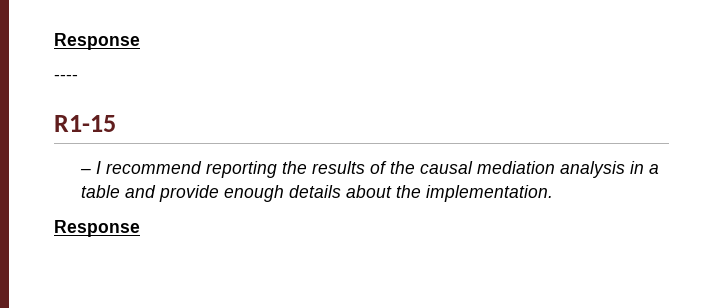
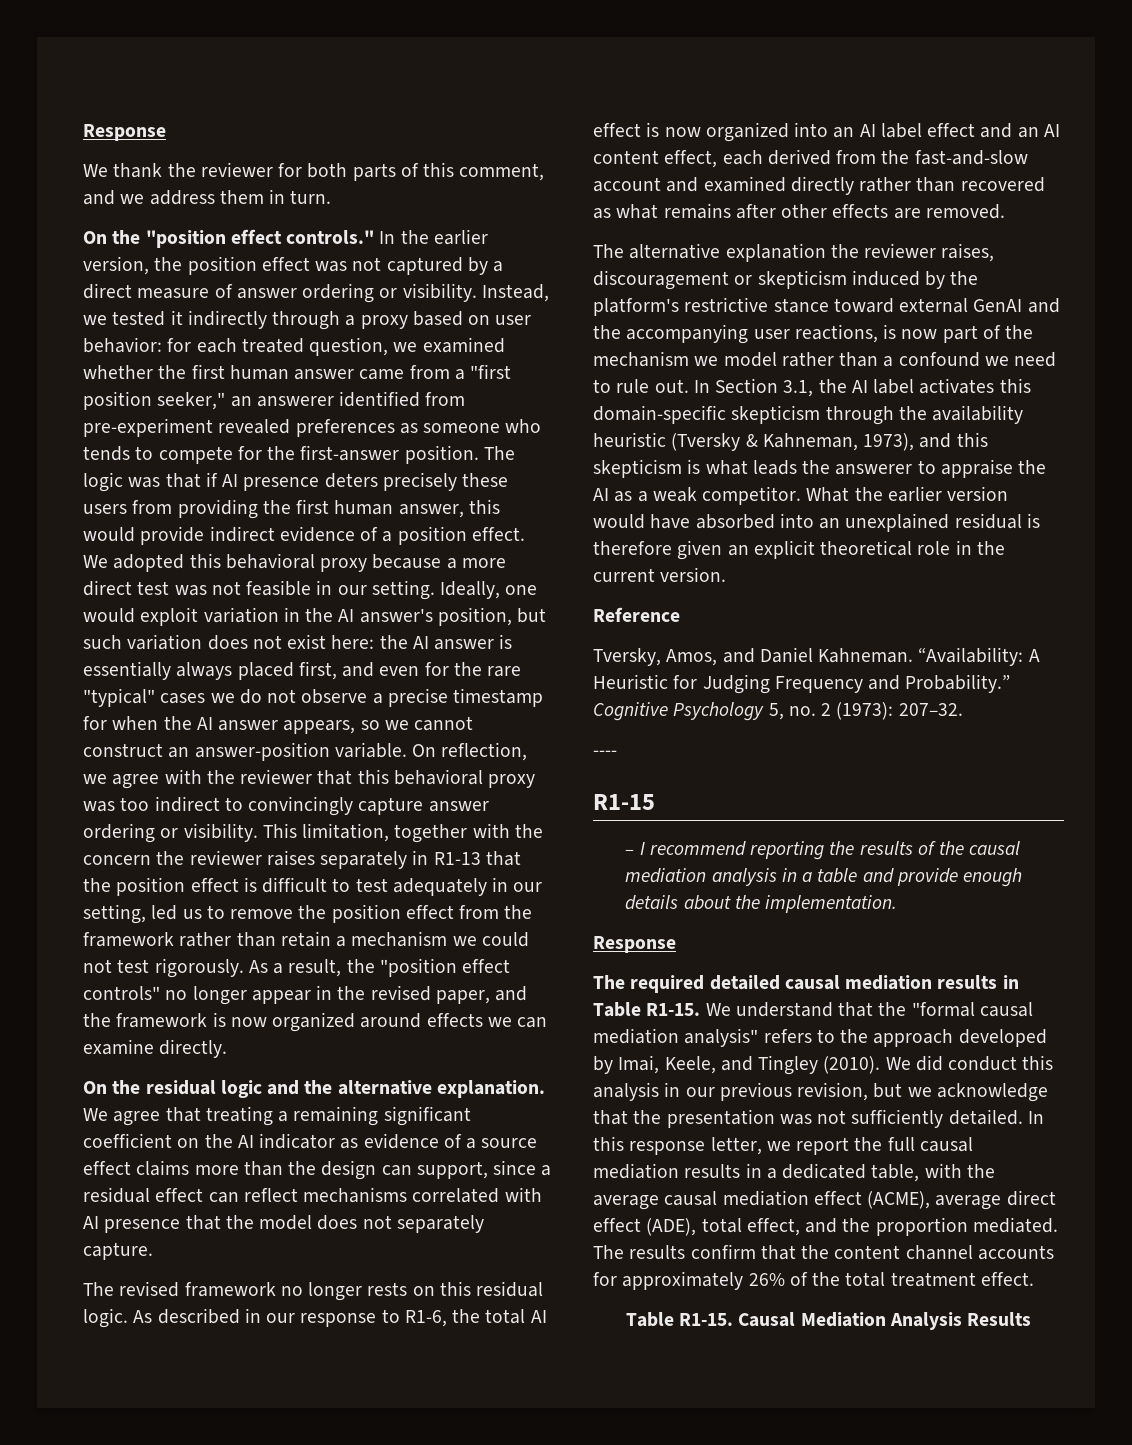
[54,33,140,50] Response -> [83,124,166,141] [83,162,545,181] [83,189,332,205] [83,229,488,248] [83,256,504,275] [83,283,549,303] [83,310,532,330] [83,337,505,356] [83,364,512,380] [83,391,466,410] [83,418,542,437] [83,445,515,464] [83,472,509,492] [83,499,500,519] [83,526,525,545] [83,553,506,572] [83,580,538,600] [83,607,547,626] [83,634,513,650] [83,661,522,680] [83,688,544,707] [83,716,474,734] [83,742,528,761] [83,769,536,789] [83,796,489,816] [83,823,543,843] [83,850,521,869] [83,877,543,896] [83,904,533,924] [83,931,529,947] [83,958,511,978] [83,985,528,1005] [83,1012,548,1032] [83,1039,228,1058] [83,1080,545,1098] [83,1106,471,1126] [83,1133,538,1149] [83,1160,552,1180] [83,1187,542,1203] [83,1215,484,1233] [83,1242,153,1260] [83,1281,544,1301] [83,1308,547,1328] [593,122,1060,142] [593,149,1028,168] [593,176,1045,195] [593,203,1005,219] [593,243,995,262] [593,270,979,290] [593,297,1060,316] [593,324,1034,344] [593,351,1057,367] [593,378,1031,397] [593,405,1024,425] [593,432,988,451] [593,459,1047,478] [593,486,1009,505] [593,513,1040,532] [593,540,1005,560] [593,567,727,582] [593,607,680,622] [593,647,1040,666] [593,674,1011,694] [593,702,963,721] Response // We thank the reviewer for both parts of this comment, and we address them in turn. // On the "position effect controls." In the earlier version, the position effect was not captured by a direct measure of answer ordering or visibility. Instead, we tested it indirectly through a proxy based on user behavior: for each treated question, we examined whether the first human answer came from a "first position seeker," an answerer identified from pre-experiment revealed preferences as someone who tends to compete for the first-answer position. The logic was that if AI presence deters precisely these users from providing the first human answer, this would provide indirect evidence of a position effect. We adopted this behavioral proxy because a more direct test was not feasible in our setting. Ideally, one would exploit variation in the AI answer's position, but such variation does not exist here: the AI answer is essentially always placed first, and even for the rare "typical" cases we do not observe a precise timestamp for when the AI answer appears, so we cannot construct an answer-position variable. On reflection, we agree with the reviewer that this behavioral proxy was too indirect to convincingly capture answer ordering or visibility. This limitation, together with the concern the reviewer raises separately in R1-13 that the position effect is difficult to test adequately in our setting, led us to remove the position effect from the framework rather than retain a mechanism we could not test rigorously. As a result, the "position effect controls" no longer appear in the revised paper, and the framework is now organized around effects we can examine directly. // On the residual logic and the alternative explanation. We agree that treating a remaining significant coefficient on the AI indicator as evidence of a source effect claims more than the design can support, since a residual effect can reflect mechanisms correlated with AI presence that the model does not separately capture. // The revised framework no longer rests on this residual logic. As described in our response to R1-6, the total AI effect is now organized into an AI label effect and an AI content effect, each derived from the fast-and-slow account and examined directly rather than recovered as what remains after other effects are removed. // The alternative explanation the reviewer raises, discouragement or skepticism induced by the platform's restrictive stance toward external GenAI and the accompanying user reactions, is now part of the mechanism we model rather than a confound we need to rule out. In Section 3.1, the AI label activates this domain-specific skepticism through the availability heuristic (Tversky & Kahneman, 1973), and this skepticism is what leads the answerer to appraise the AI as a weak competitor. What the earlier version would have absorbed into an unexplained residual is therefore given an explicit theoretical role in the current version. // Reference // Tversky, Amos, and Daniel Kahneman. “Availability: A Heuristic for Judging Frequency and Probability.” Cognitive Psychology 5, no. 2 (1973): 207–32.
(140, 228) none -> [593,975,1019,993] [593,1002,1033,1017] [593,1028,1047,1047] [593,1055,1054,1075] [593,1082,1048,1102] [593,1109,1044,1128] [593,1136,973,1155] [593,1163,995,1182] [593,1190,1056,1210] [593,1217,1058,1236] [593,1244,1054,1260] [593,1271,1034,1290] [625,1312,1032,1330] // The required detailed causal mediation results in Table R1-15. We understand that the "formal causal mediation analysis" refers to the approach developed by Imai, Keele, and Tingley (2010). We did conduct this analysis in our previous revision, but we acknowledge that the presentation was not sufficiently detailed. In this response letter, we report the full causal mediation results in a dedicated table, with the average causal mediation effect (ACME), average direct effect (ADE), total effect, and the proportion mediated. The results confirm that the content channel accounts for approximately 26% of the total treatment effect. // Table R1-15. Causal Mediation Analysis Results

